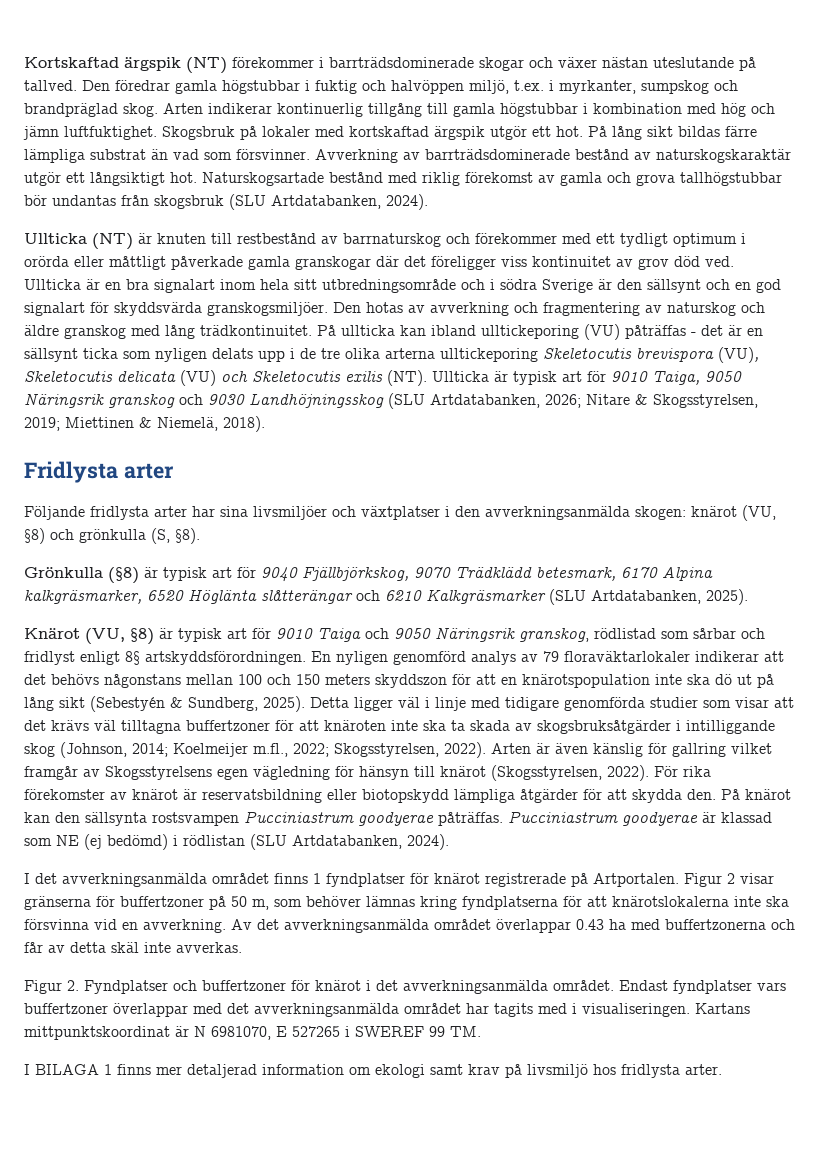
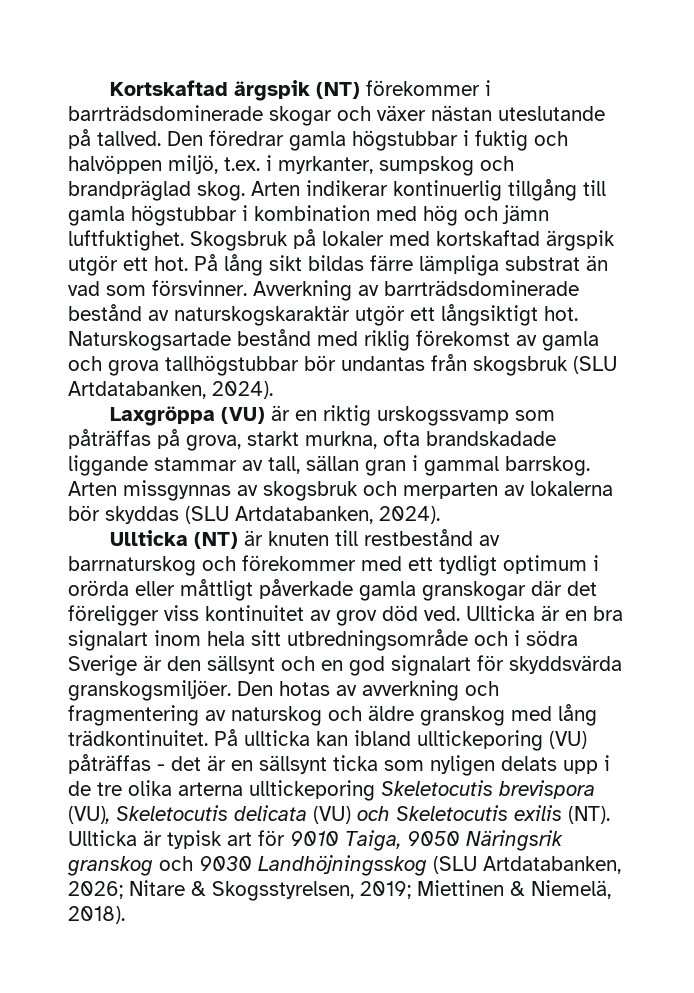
(428, 202) none -> [109,405,555,426] [68,429,556,451] [68,455,590,476] [68,480,613,501] [68,505,440,524] // Laxgröppa (VU) är en riktig urskogssvamp som påträffas på grova, starkt murkna, ofta brandskadade liggande stammar av tall, sällan gran i gammal barrskog. Arten missgynnas av skogsbruk och merparten av lokalerna bör skyddas (SLU Artdatabanken, 2024).
[24,461,174,483] [24,505,776,521] [24,528,200,544] [24,567,713,584] [24,589,748,605] [24,627,765,645] [24,651,784,665] [24,674,774,688] [24,696,794,712] [24,720,775,734] [24,742,772,758] [24,765,711,781] [24,789,791,803] [24,811,772,826] [24,834,449,850] [24,873,774,887] [24,896,789,910] [24,919,795,933] [24,942,242,953] [24,980,786,994] [24,1003,750,1017] [24,1026,481,1040] [24,1064,722,1078] // Fridlysta arter // Följande fridlysta arter har sina livsmiljöer och växtplatser i den avverkningsanmälda skogen: knärot (VU, §8) och grönkulla (S, §8). // Grönkulla (§8) är typisk art för 9040 Fjällbjörkskog, 9070 Trädklädd betesmark, 6170 Alpina kalkgräsmarker, 6520 Höglänta slåtterängar och 6210 Kalkgräsmarker (SLU Artdatabanken, 2025). // Knärot (VU, §8) är typisk art för 9010 Taiga och 9050 Näringsrik granskog, rödlistad som sårbar och fridlyst enligt 8§ artskyddsförordningen. En nyligen genomförd analys av 79 floraväktarlokaler indikerar att det behövs någonstans mellan 100 och 150 meters skyddszon för att en knärotspopulation inte ska dö ut på lång sikt (Sebestyén & Sundberg, 2025). Detta ligger väl i linje med tidigare genomförda studier som visar att det krävs väl tilltagna buffertzoner för att knäroten inte ska ta skada av skogsbruksåtgärder i intilliggande skog (Johnson, 2014; Koelmeijer m.fl., 2022; Skogsstyrelsen, 2022). Arten är även känslig för gallring vilket framgår av Skogsstyrelsens egen vägledning för hänsyn till knärot (Skogsstyrelsen, 2022). För rika förekomster av knärot är reservatsbildning eller biotopskydd lämpliga åtgärder för att skydda den. På knärot kan den sällsynta rostsvampen Pucciniastrum goodyerae påträffas. Pucciniastrum goodyerae är klassad som NE (ej bedömd) i rödlistan (SLU Artdatabanken, 2024). // I det avverkningsanmälda området finns 1 fyndplatser för knärot registrerade på Artportalen. Figur 2 visar gränserna för buffertzoner på 50 m, som behöver lämnas kring fyndplatserna för att knärotslokalerna inte ska försvinna vid en avverkning. Av det avverkningsanmälda området överlappar 0.43 ha med buffertzonerna och får av detta skäl inte avverkas. // Figur 2. Fyndplatser och buffertzoner för knärot i det avverkningsanmälda området. Endast fyndplatser vars buffertzoner överlappar med det avverkningsanmälda området har tagits med i visualiseringen. Kartans mittpunktskoordinat är N 6981070, E 527265 i SWEREF 99 TM. // I BILAGA 1 finns mer detaljerad information om ekologi samt krav på livsmiljö hos fridlysta arter. -> (125, 915) none

